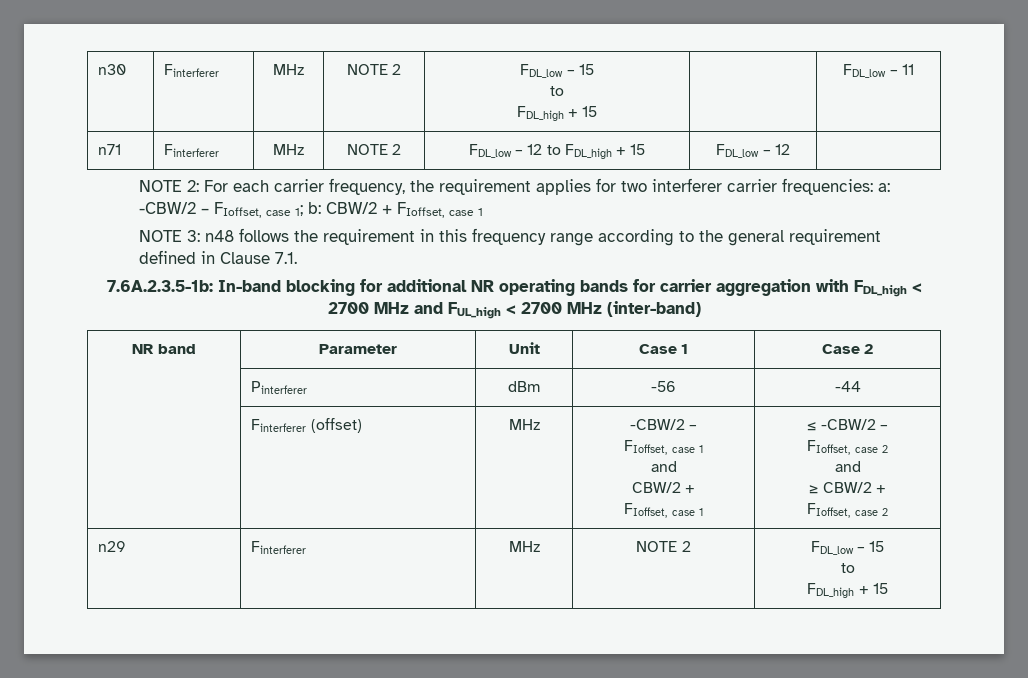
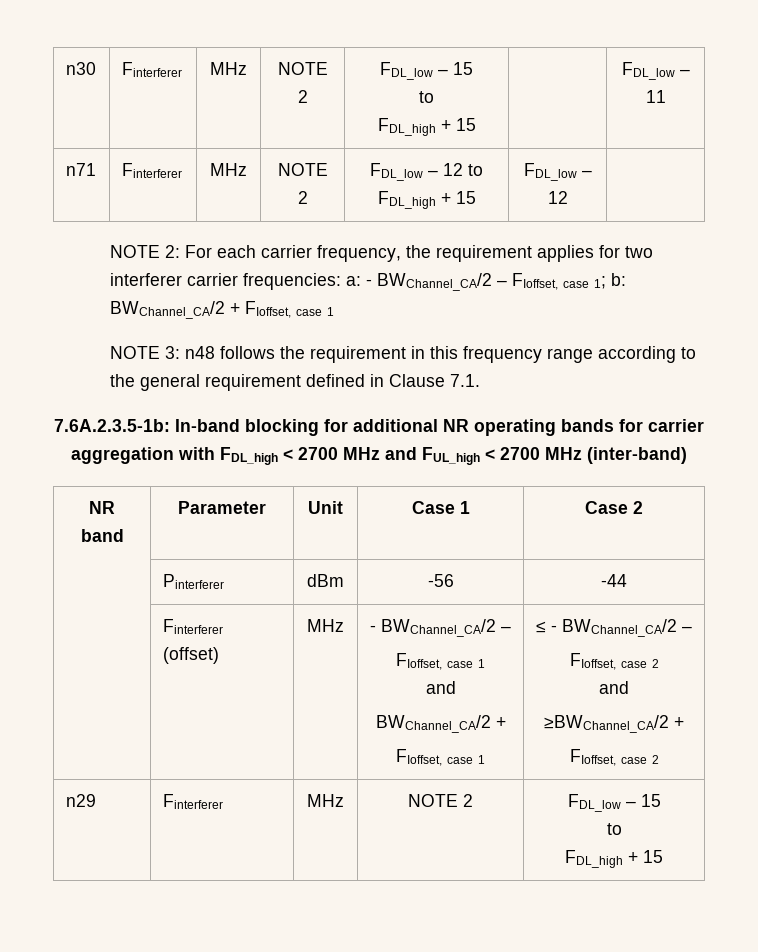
[139,202,197,214] -CBW/2 -> [366,273,493,291] - BWChannel_CA/2
[326,202,378,214] CBW/2 -> [110,301,226,319] BWChannel_CA/2
[629,419,685,430] -CBW/2 -> [370,619,496,637] - BWChannel_CA/2
[631,482,681,493] CBW/2 -> [375,715,491,733] BWChannel_CA/2
[820,419,876,430] -CBW/2 -> [551,619,677,637] - BWChannel_CA/2
[809,482,872,494] ≥ CBW/2 -> [544,715,669,733] ≥BWChannel_CA/2

